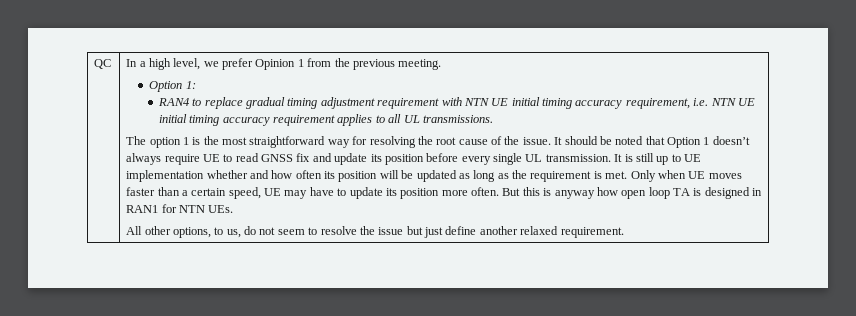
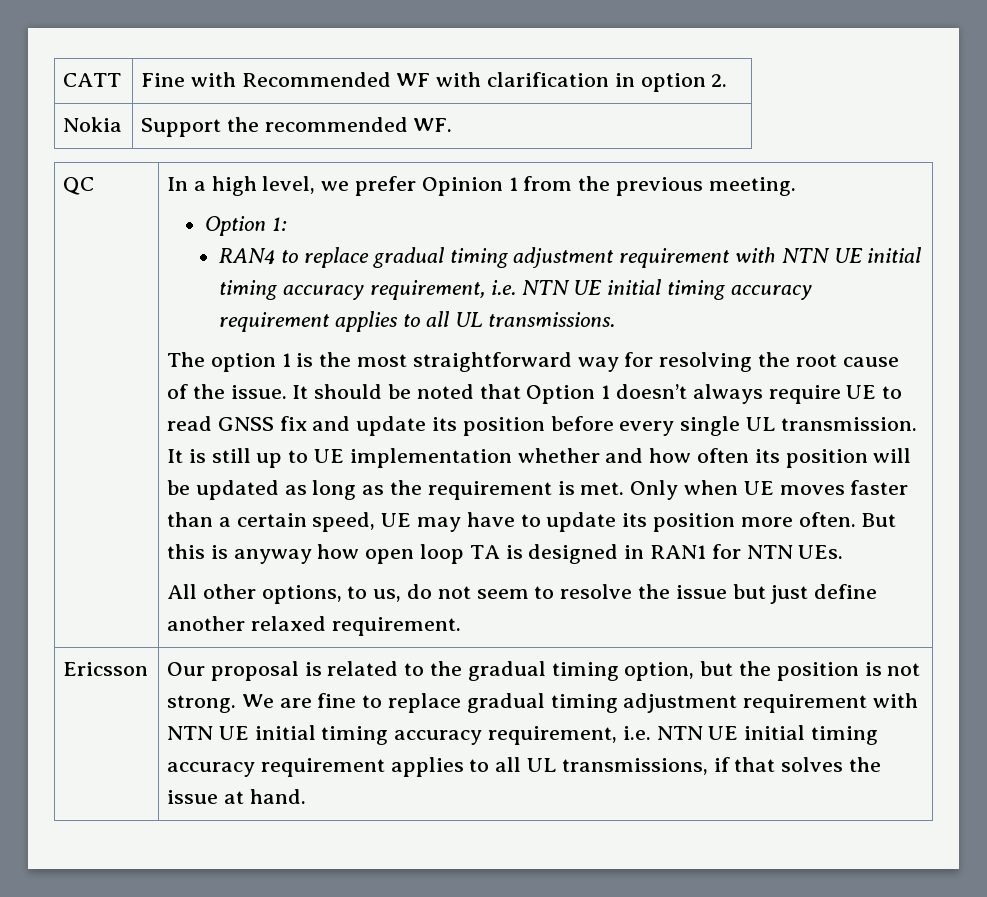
(94, 64) none -> [63,73,122,87] [141,72,728,92] [63,117,123,132] [141,117,453,137] CATT | Fine with Recommended WF with clarification in option 2. // Nokia | Support the recommended WF. //
(624, 232) none -> [63,662,149,676] [167,661,921,681] [167,693,919,713] [167,725,879,745] [167,757,882,777] [167,789,306,804] // Ericsson | Our proposal is related to the gradual timing option, but the position is not strong. We are fine to replace gradual timing adjustment requirement with NTN UE initial timing accuracy requirement, i.e. NTN UE initial timing accuracy requirement applies to all UL transmissions, if that solves the issue at hand.

